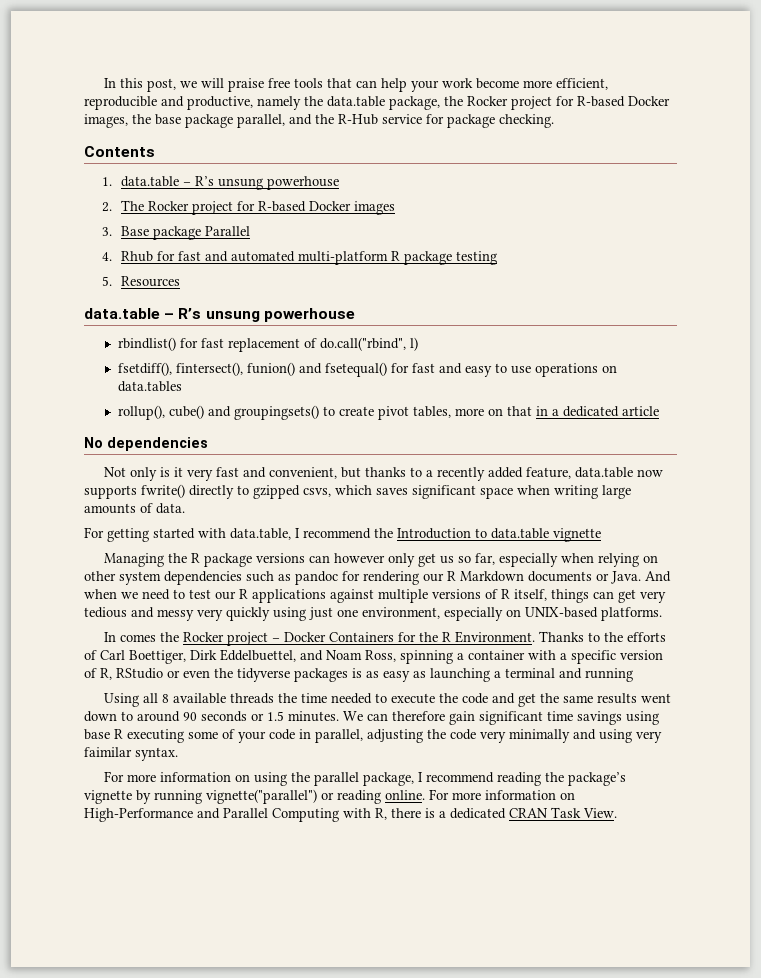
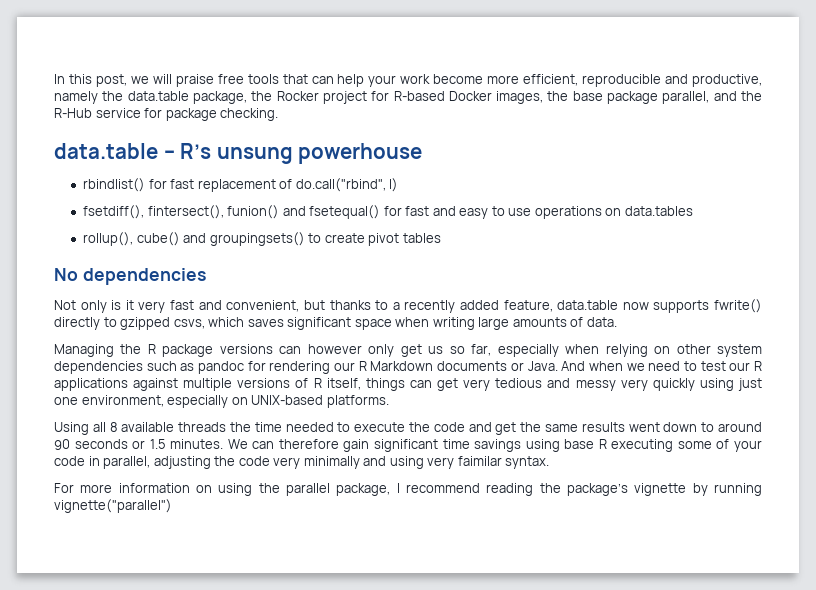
[84,146,155,157] [102,176,339,190] [102,200,395,215] [102,226,250,240] [102,251,497,265] [102,276,180,287] // Contents // 1. data.table – R’s unsung powerhouse // 2. The Rocker project for R-based Docker images // 3. Base package Parallel // 4. Rhub for fast and automated multi-platform R package testing // 5. Resources -> (279, 114) none
[413,406,660,418] tables, more on that in a dedicated article -> [402,233,441,243] tables
[84,527,601,542] // For getting started with data.table, I recommend the Introduction to data.table vignette -> (617, 322) none
[103,631,666,646] [84,649,663,664] [84,668,633,682] // In comes the Rocker project – Docker Containers for the R Environment. Thanks to the efforts of Carl Boettiger, Dirk Eddelbuettel, and Noam Ross, spinning a container with a specific version of R, RStudio or even the tidyverse packages is as easy as launching a terminal and running -> (389, 401) none
[321,789,575,804] [84,807,617,822] or reading online. For more information on High-Performance and Parallel Computing with R, there is a dedicated CRAN Task View. -> (172, 506) none

